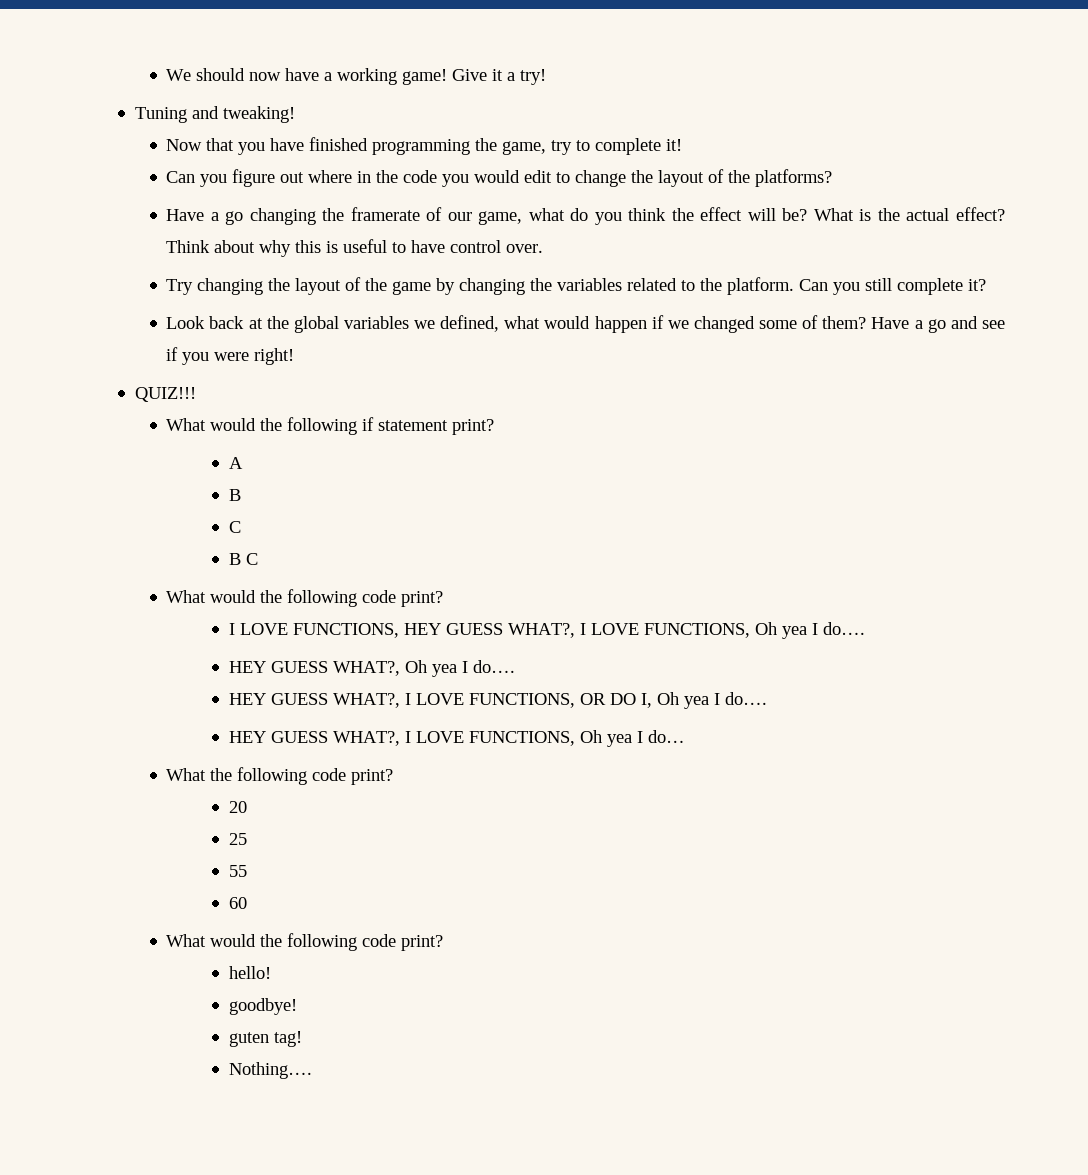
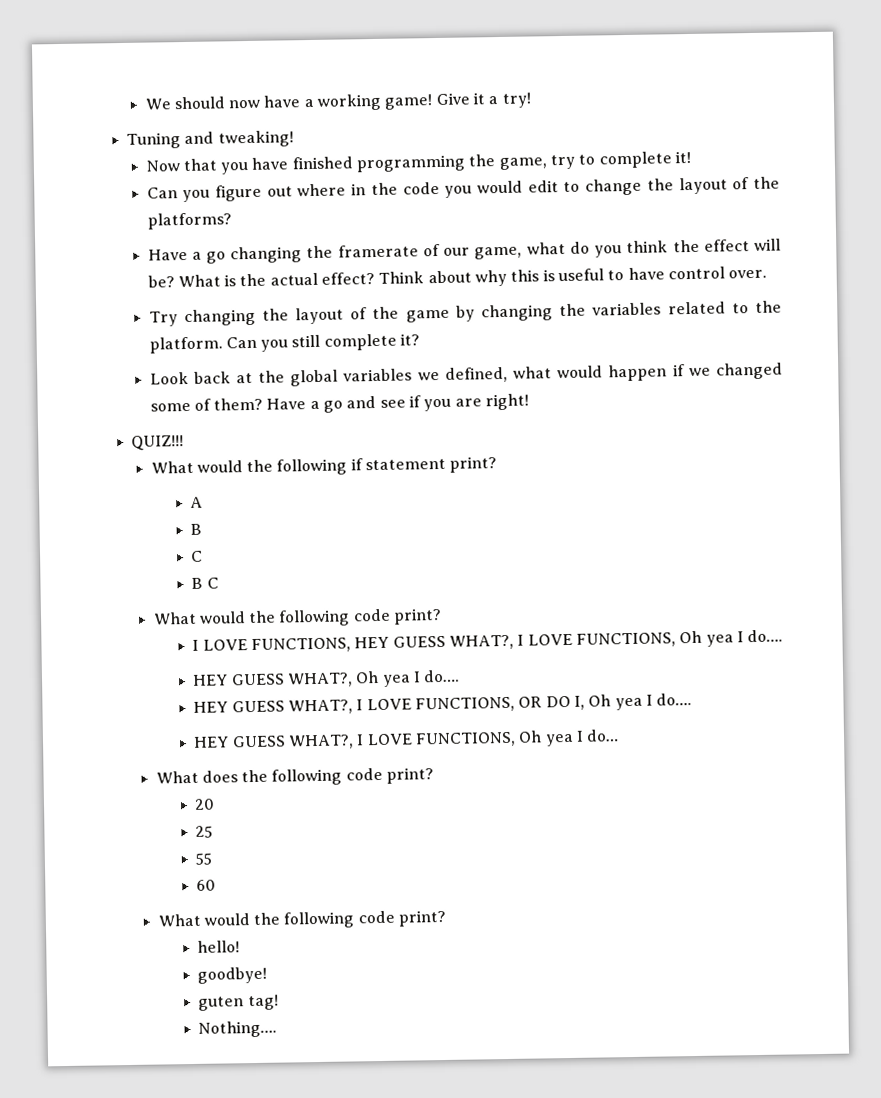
[214,352,250,361] were -> [454,398,482,407] are
(207, 774) none -> [201,770,238,783] does

